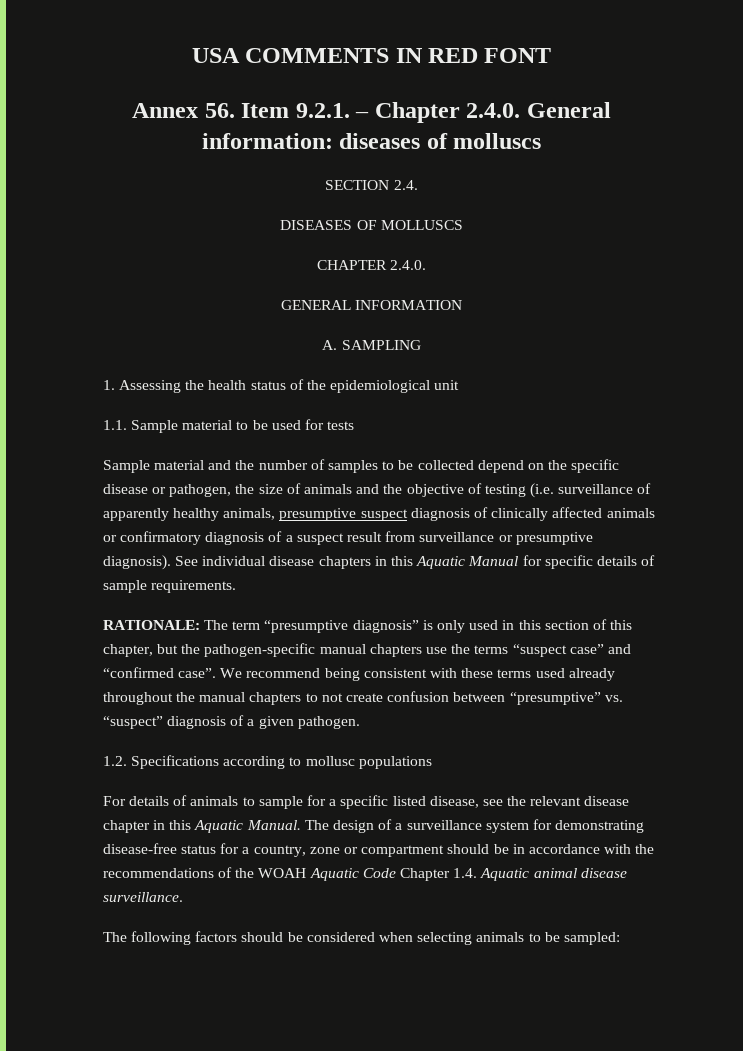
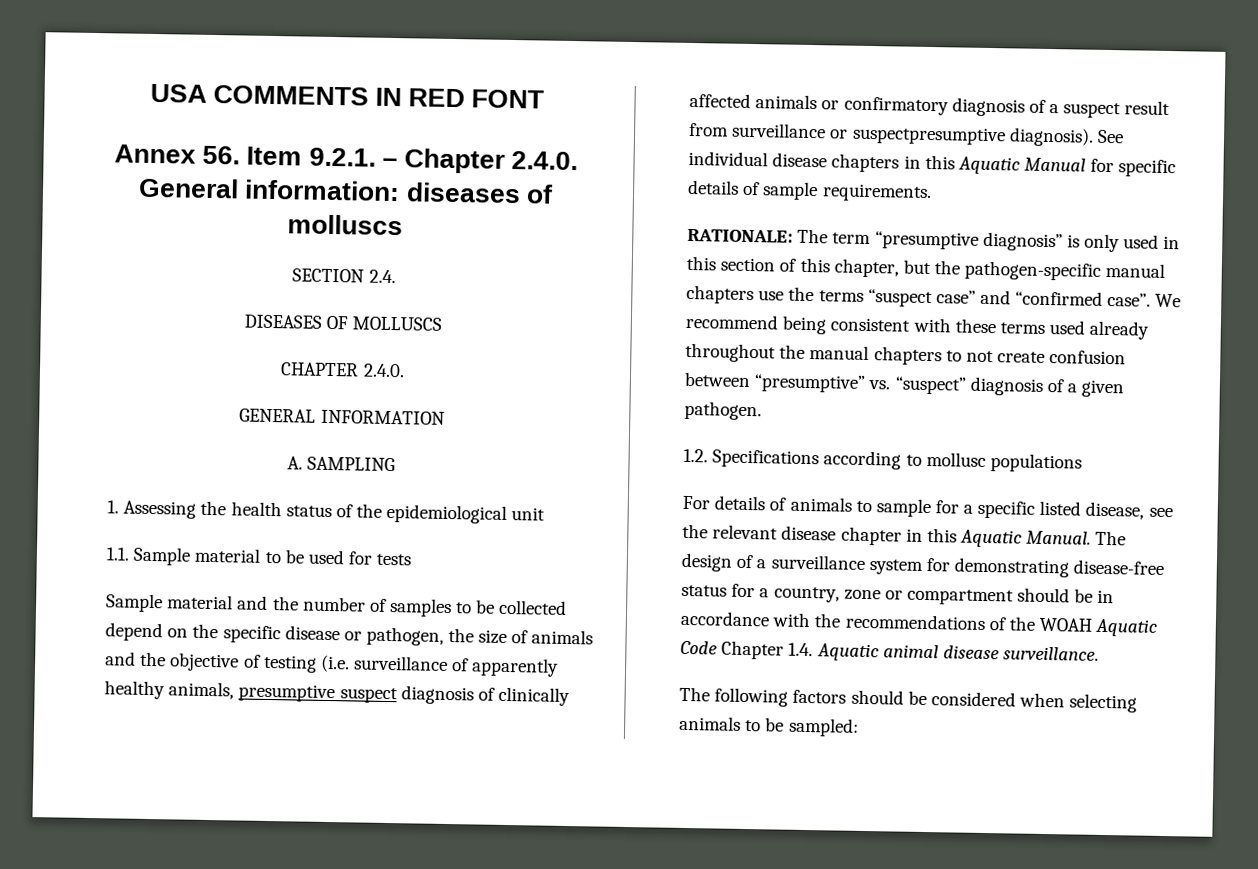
[515,532,593,545] presumptive -> [851,125,1006,146] suspectpresumptive

